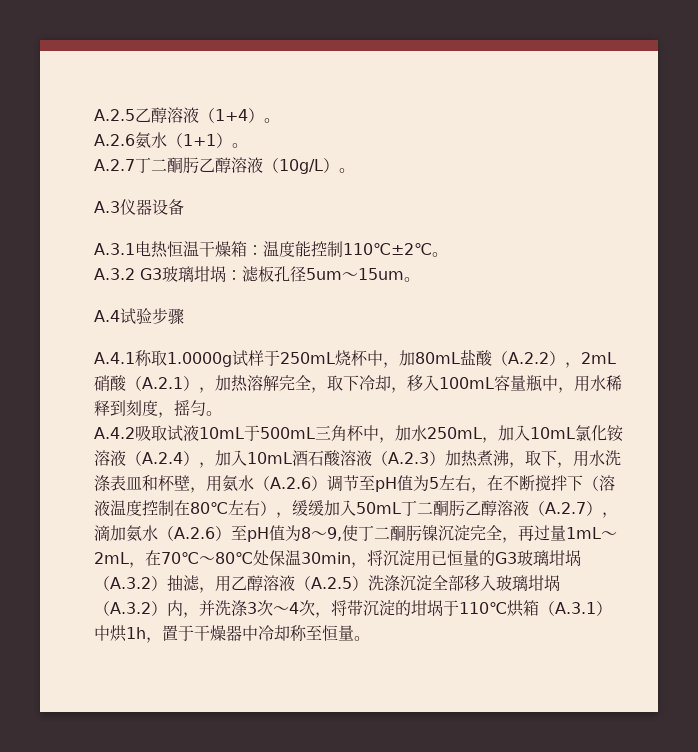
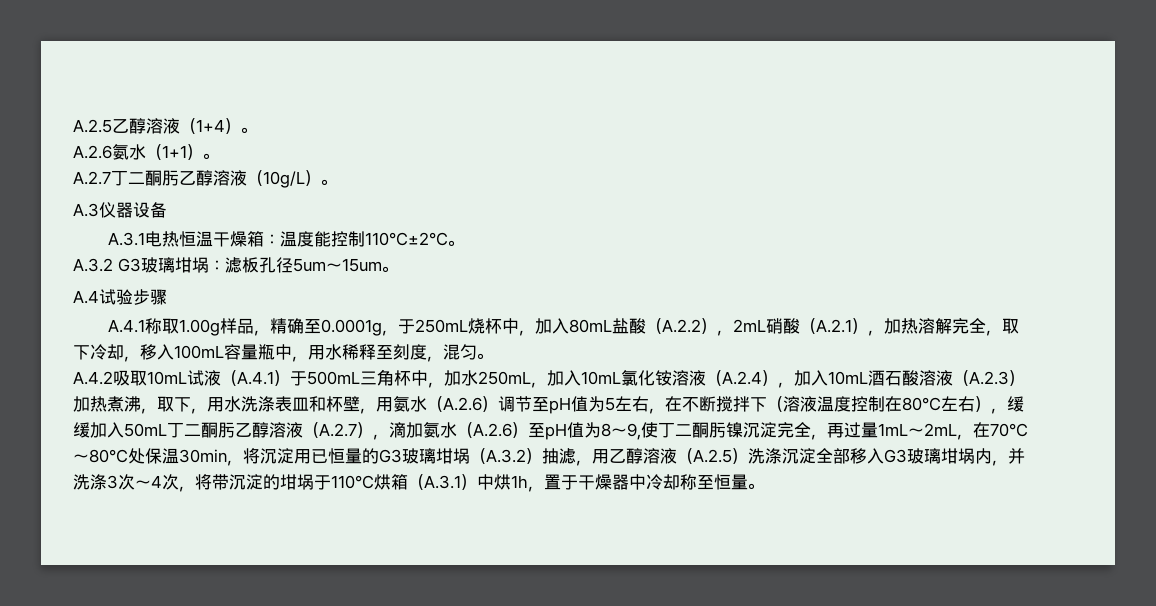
[167,350,264,367] 1.0000g试样 -> [178,318,398,336] 1.00g样品，精确至0.0001g，
(415, 358) none -> [551,318,569,334] 入
[110,400,190,418] 到刻度，摇 -> [376,344,460,362] 至刻度，混
[167,425,244,441] 试液10mL -> [147,370,290,386] 10mL试液（A.4.1）
[496,575,560,591] [94,601,167,616] 玻璃坩埚（A.3.2） -> [884,448,975,464] G3玻璃坩埚

